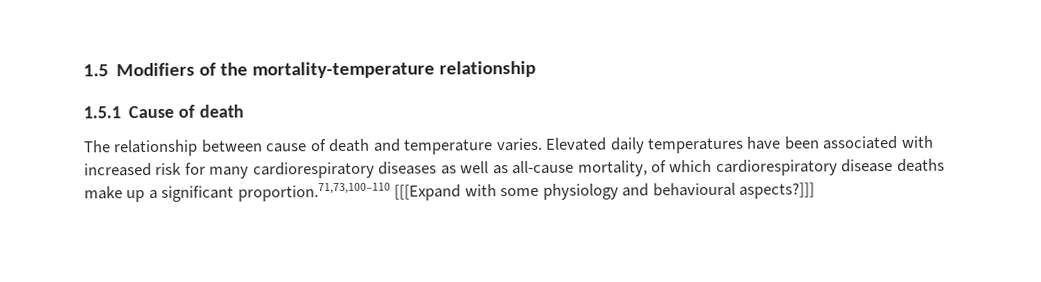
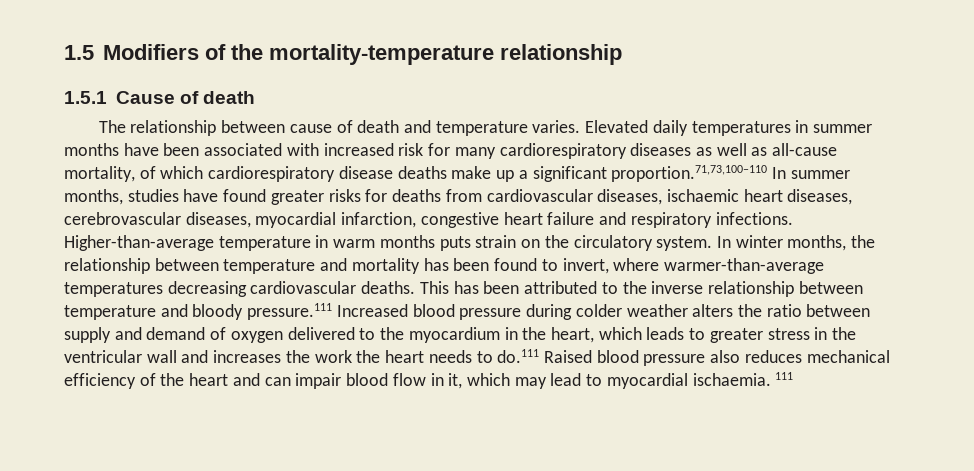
(745, 145) none -> [795,120,873,133] [64,143,119,156] in summer months
[394,182,816,201] [[[Expand with some physiology and behavioural aspects?]]] -> [771,167,850,179] [64,189,853,205] [64,212,793,228] [64,235,876,251] [64,258,824,274] [64,281,863,297] [64,303,871,320] [64,327,857,343] [64,349,890,366] [64,372,794,389] In summer months, studies have found greater risks for deaths from cardiovascular diseases, ischaemic heart diseases, cerebrovascular diseases, myocardial infarction, congestive heart failure and respiratory infections. Higher-than-average temperature in warm months puts strain on the circulatory system. In winter months, the relationship between temperature and mortality has been found to invert, where warmer-than-average temperatures decreasing cardiovascular deaths. This has been attributed to the inverse relationship between temperature and bloody pressure.111 Increased blood pressure during colder weather alters the ratio between supply and demand of oxygen delivered to the myocardium in the heart, which leads to greater stress in the ventricular wall and increases the work the heart needs to do.111 Raised blood pressure also reduces mechanical efficiency of the heart and can impair blood flow in it, which may lead to myocardial ischaemia. 111

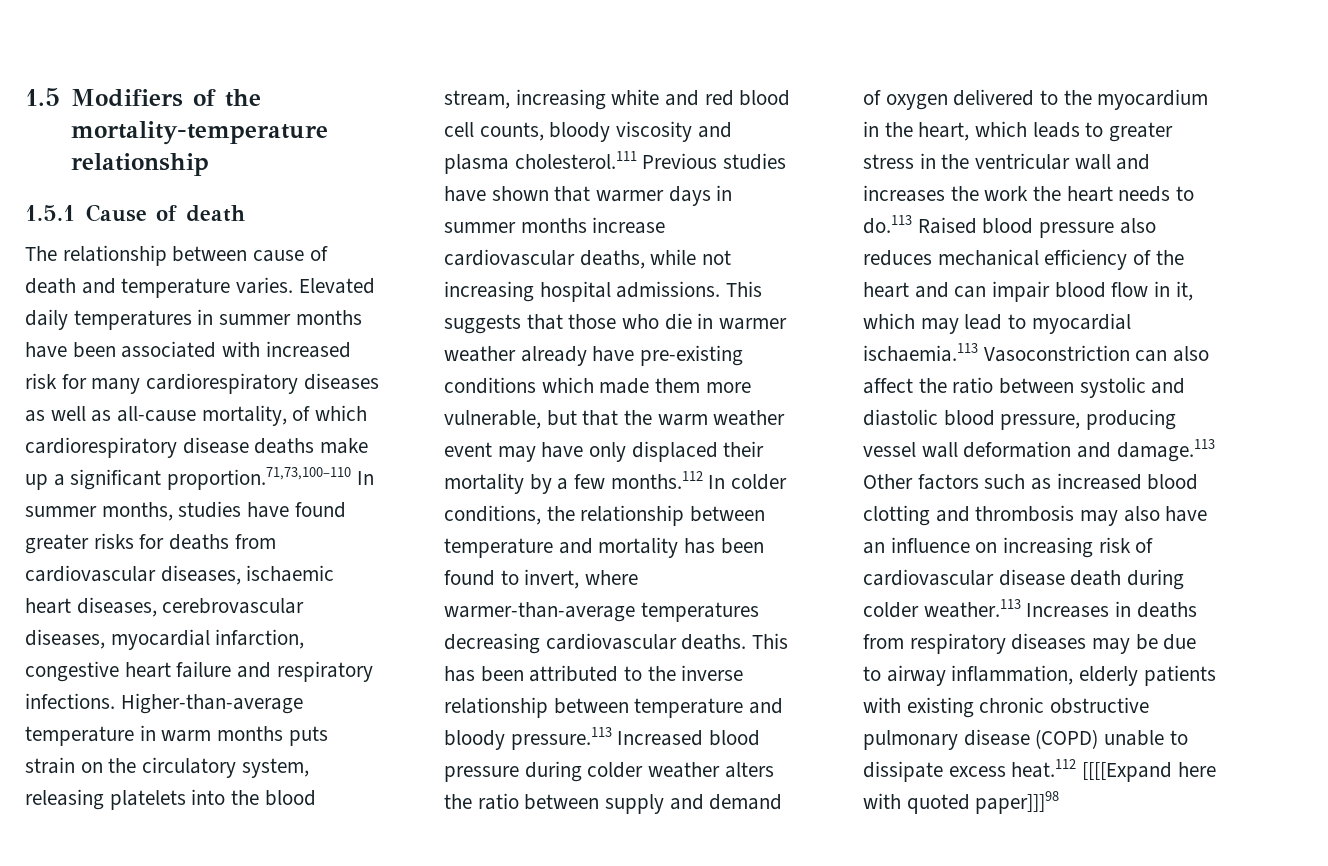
[656,235,847,251] system. In winter months, -> [241,758,309,778] [25,789,316,810] [444,89,791,110] [444,121,732,142] [444,151,787,174] [444,185,733,206] [444,217,666,234] [444,249,732,269] [444,281,763,302] [444,313,788,334] [444,345,744,366] [444,377,751,394] [444,410,786,429] [444,441,765,462] [444,471,788,494] [444,505,541,525] system, releasing platelets into the blood stream, increasing white and red blood cell counts, bloody viscosity and plasma cholesterol.111 Previous studies have shown that warmer days in summer months increase cardiovascular deaths, while not increasing hospital admissions. This suggests that those who die in warmer weather already have pre-existing conditions which made them more vulnerable, but that the warm weather event may have only displaced their mortality by a few months.112 In colder conditions,
[247,303,333,320] pressure.111 -> [510,727,612,750] pressure.113
[497,349,540,363] do.111 -> [863,215,912,234] do.113
[692,372,794,386] ischaemia. 111 -> [863,343,1210,362] [863,377,1186,398] [863,409,1177,430] [863,439,1215,462] [863,473,1199,490] [863,505,1208,526] [863,537,1154,558] [863,569,1185,590] [863,599,1197,618] [863,633,1197,654] [863,665,1216,686] [863,697,1150,718] [863,729,1188,750] [863,759,1216,782] [863,791,1060,814] ischaemia.113 Vasoconstriction can also affect the ratio between systolic and diastolic blood pressure, producing vessel wall deformation and damage.113 Other factors such as increased blood clotting and thrombosis may also have an influence on increasing risk of cardiovascular disease death during colder weather.113 Increases in deaths from respiratory diseases may be due to airway inflammation, elderly patients with existing chronic obstructive pulmonary disease (COPD) unable to dissipate excess heat.112 [[[[Expand here with quoted paper]]]98

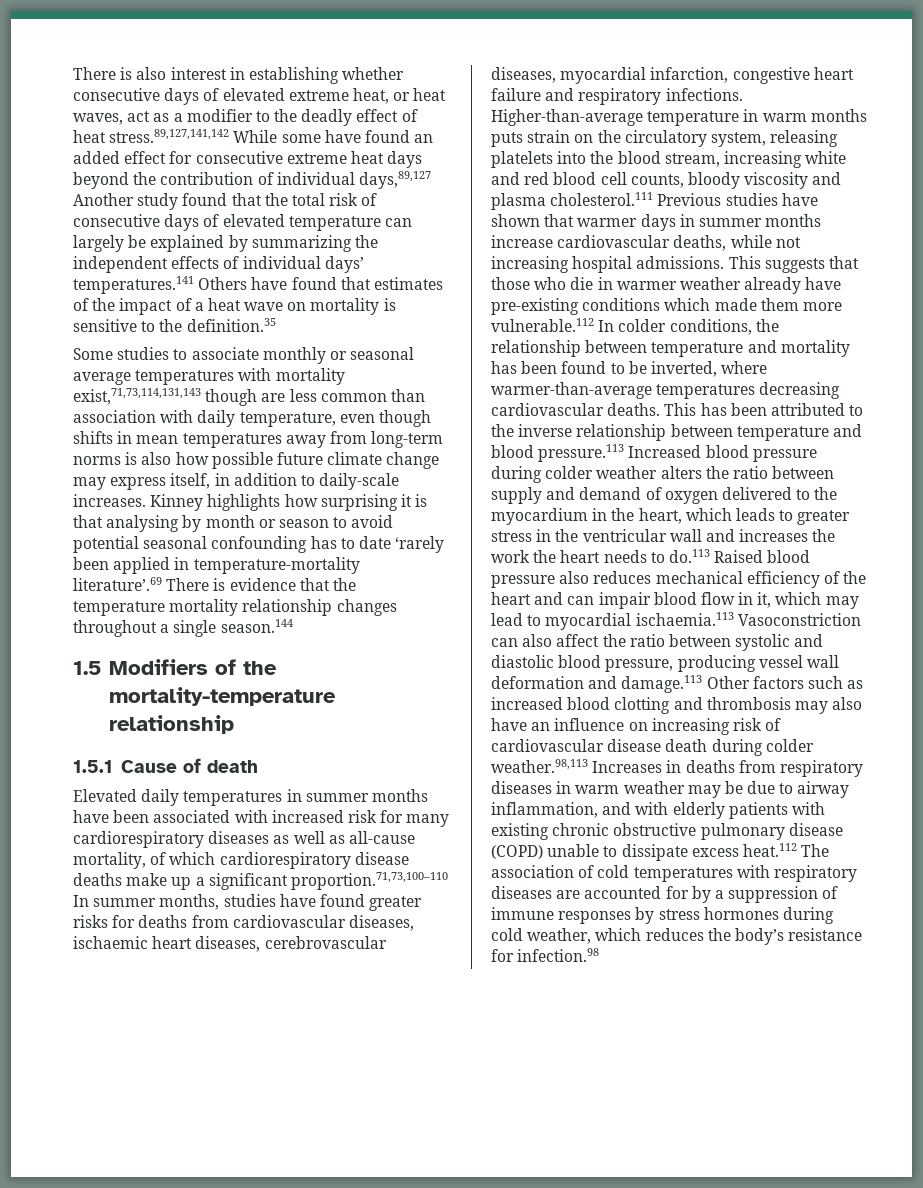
(25, 97) none -> [73,67,405,84] [73,88,447,105] [73,109,418,126] [73,129,434,143] [73,151,423,168] [73,171,431,189] [73,193,378,210] [73,214,412,231] [73,235,378,252] [73,256,364,273] [73,276,443,294] [73,298,396,315] [73,318,276,332] [73,347,415,364] [73,368,345,385] [73,388,425,406] [73,410,431,427] [73,431,444,448] [73,452,440,469] [73,473,400,490] [73,494,428,511] [73,515,394,532] [73,536,445,553] [73,557,360,574] [73,577,356,591] [73,599,397,616] [73,619,293,637] There is also interest in establishing whether consecutive days of elevated extreme heat, or heat waves, act as a modifier to the deadly effect of heat stress.89,127,141,142 While some have found an added effect for consecutive extreme heat days beyond the contribution of individual days,89,127 Another study found that the total risk of consecutive days of elevated temperature can largely be explained by summarizing the independent effects of individual days’ temperatures.141 Others have found that estimates of the impact of a heat wave on mortality is sensitive to the definition.35 // Some studies to associate monthly or seasonal average temperatures with mortality exist,71,73,114,131,143 though are less common than association with daily temperature, even though shifts in mean temperatures away from long-term norms is also how possible future climate change may express itself, in addition to daily-scale increases. Kinney highlights how surprising it is that analysing by month or season to avoid potential seasonal confounding has to date ‘rarely been applied in temperature-mortality literature’.69 There is evidence that the temperature mortality relationship changes throughout a single season.144 //
[25,245,328,266] [25,277,294,298] The relationship between cause of death and temperature varies. -> (258, 766) none
[444,410,786,429] [444,441,765,462] [444,471,703,494] vulnerable, but that the warm weather event may have only displaced their mortality by a few months.112 -> [491,318,594,332] vulnerable.112
[524,569,580,589] invert, -> [628,361,717,377] be inverted,
[444,730,505,750] bloody -> [491,445,534,458] blood
[923,599,1021,618] weather.113 -> [491,759,588,773] weather.98,113
(1087, 641) none -> [556,781,685,794] in warm weather
(1074, 675) none -> [602,802,669,815] and with
[1082,762,1216,782] [863,791,1060,814] [[[[Expand here with quoted paper]]]98 -> [801,844,830,857] [491,865,857,882] [491,886,839,903] [491,907,834,924] [491,928,863,945] [491,948,600,962] The association of cold temperatures with respiratory diseases are accounted for by a suppression of immune responses by stress hormones during cold weather, which reduces the body’s resistance for infection.98

